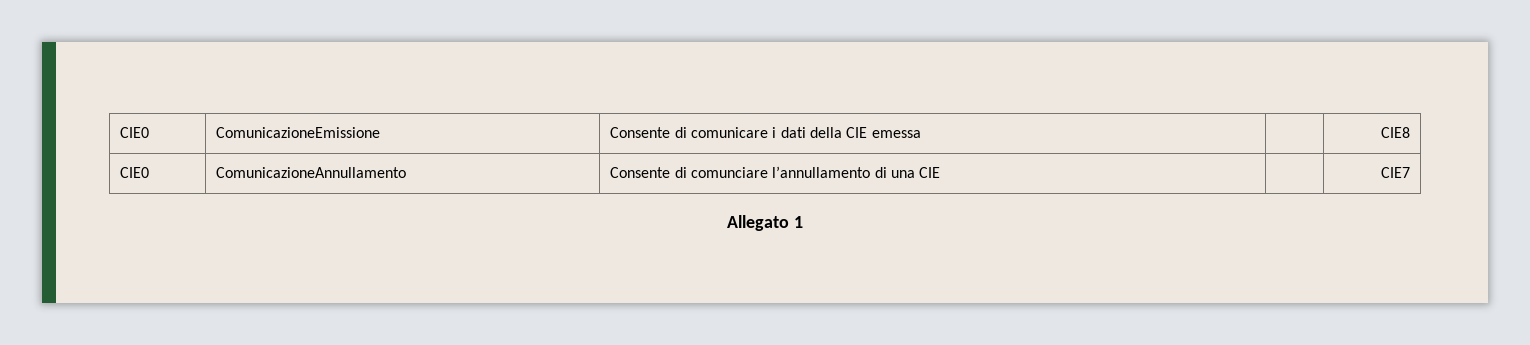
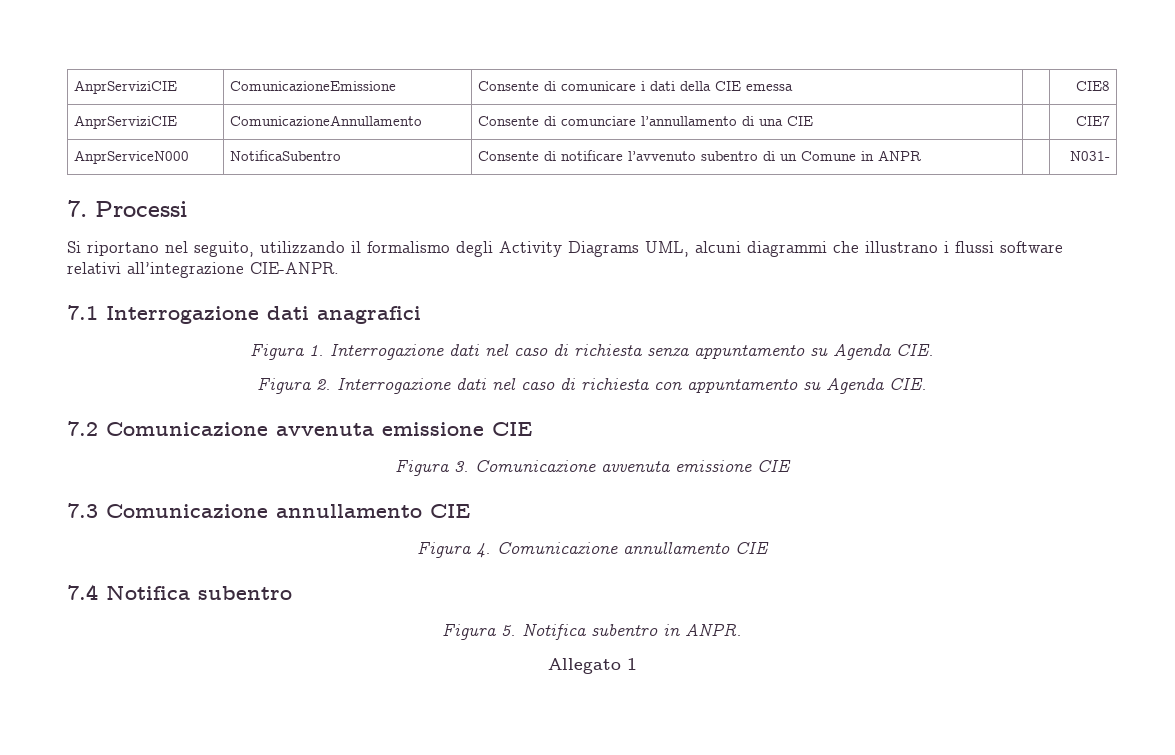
[120,127,150,138] CIE0 -> [74,80,178,94] AnprServiziCIE
[120,167,150,178] CIE0 -> [74,115,178,129] AnprServiziCIE
(1410, 172) none -> [74,150,190,164] [230,150,342,161] [478,150,922,161] [1069,151,1110,161] [67,200,188,217] [67,241,1063,257] [67,262,339,278] [67,305,422,324] [250,344,934,360] [257,378,927,394] [67,421,533,436] [395,460,791,476] [67,503,471,518] [417,542,769,558] [67,584,293,600] [442,623,742,640] // AnprServiceN000 | NotificaSubentro | Consente di notificare l’avvenuto subentro di un Comune in ANPR | | N031- // 7. Processi // Si riportano nel seguito, utilizzando il formalismo degli Activity Diagrams UML, alcuni diagrammi che illustrano i flussi software relativi all’integrazione CIE-ANPR. // 7.1 Interrogazione dati anagrafici // Figura 1. Interrogazione dati nel caso di richiesta senza appuntamento su Agenda CIE. // Figura 2. Interrogazione dati nel caso di richiesta con appuntamento su Agenda CIE. // 7.2 Comunicazione avvenuta emissione CIE // Figura 3. Comunicazione avvenuta emissione CIE // 7.3 Comunicazione annullamento CIE // Figura 4. Comunicazione annullamento CIE // 7.4 Notifica subentro // Figura 5. Notifica subentro in ANPR.

